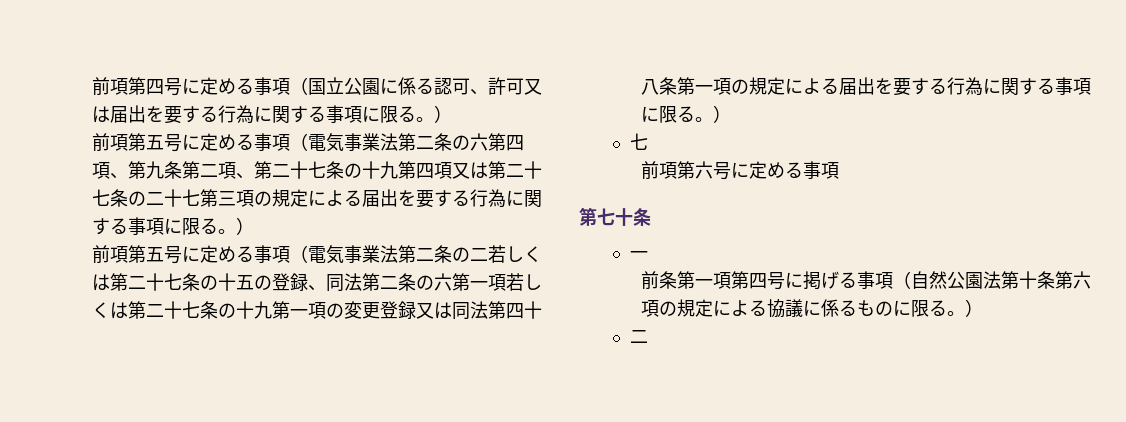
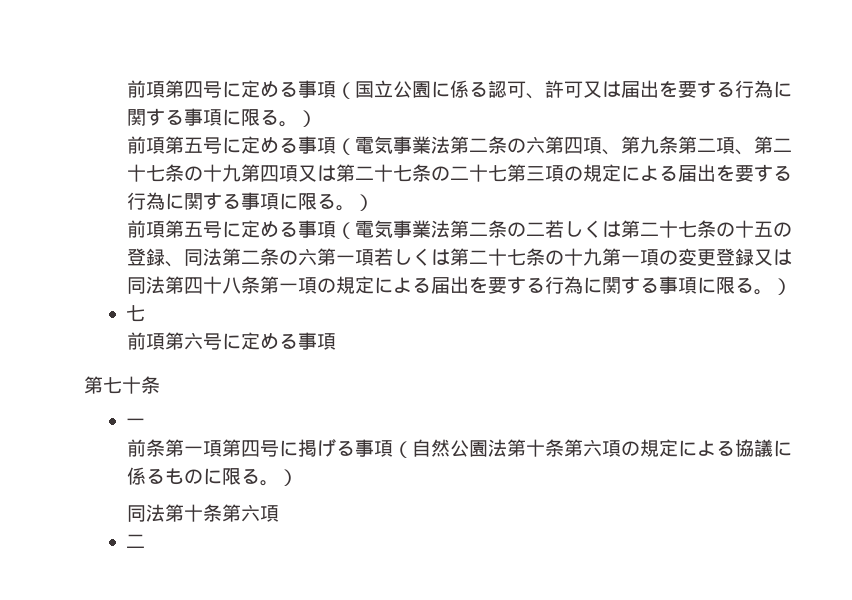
(983, 308) none -> [127,504,280,522] // 同法第十条第六項

